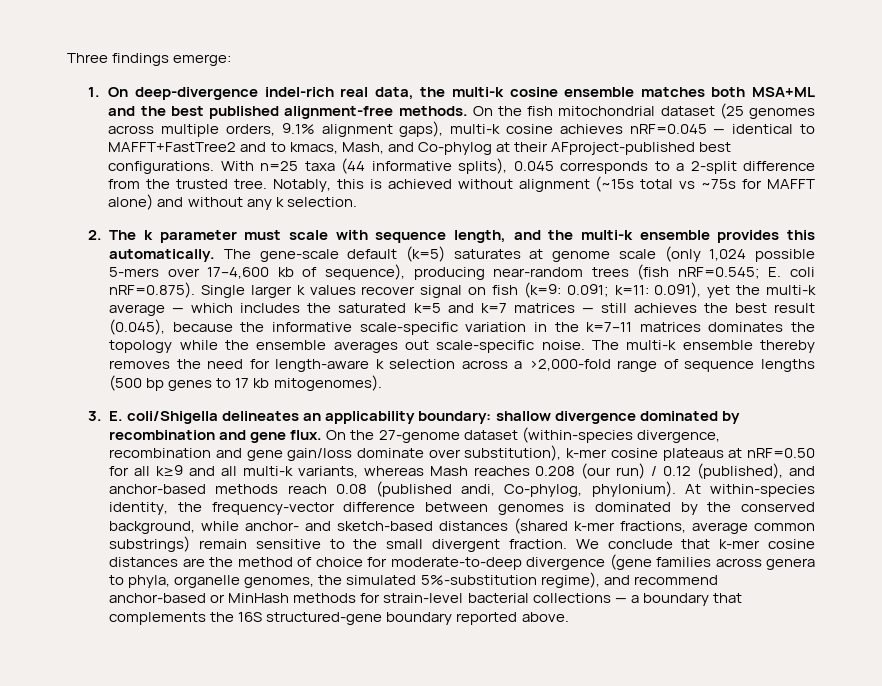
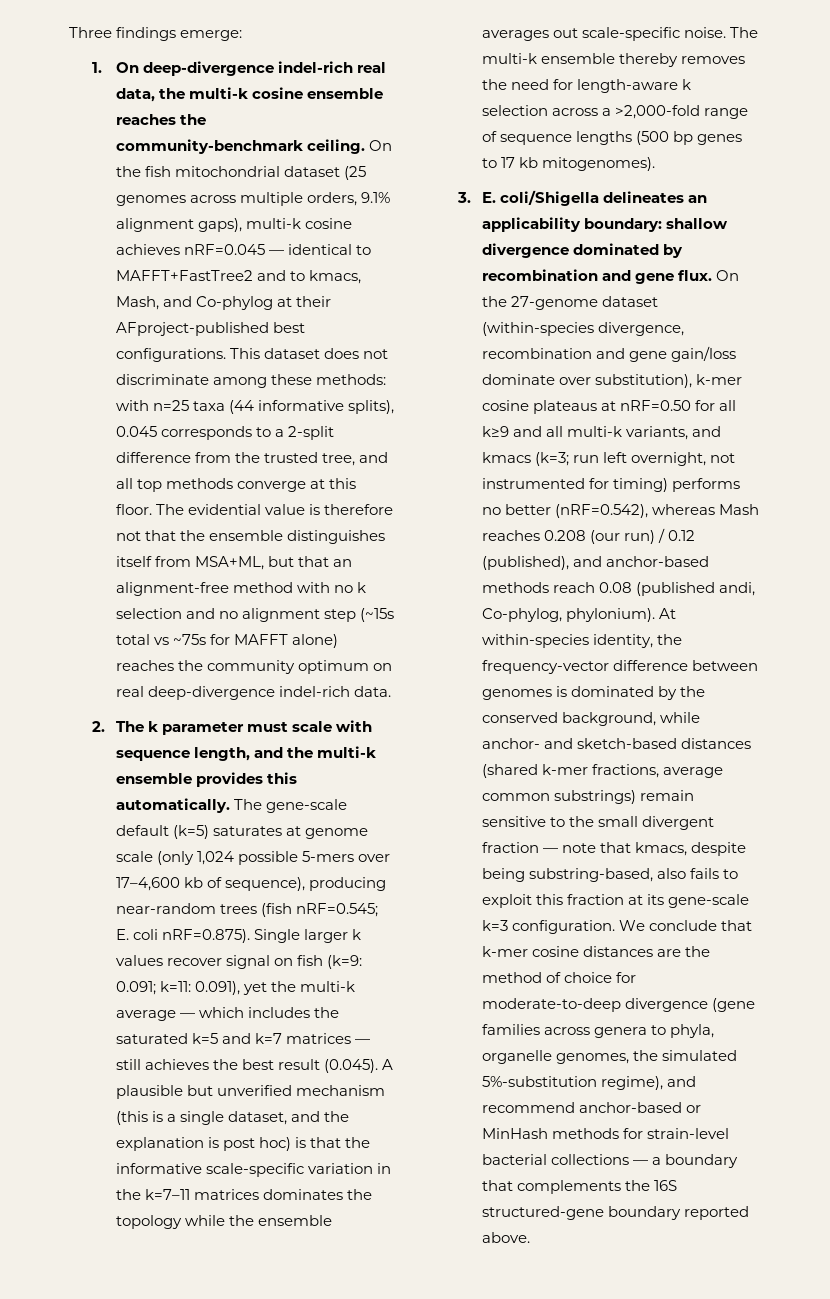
[640,87,816,97] [108,106,468,119] matches both MSA+ML and the best published alignment-free methods. -> [115,114,206,125] [115,139,365,154] reaches the community-benchmark ceiling.
[220,161,254,171] With -> [229,348,389,359] [115,374,387,388] [115,400,149,411] This dataset does not discriminate among these methods: with
[234,179,590,192] tree. Notably, this is achieved without alignment -> [322,452,389,466] [115,478,357,492] [115,504,394,515] [115,530,386,544] [115,556,353,570] [115,582,367,596] [115,608,357,622] tree, and all top methods converge at this floor. The evidential value is therefore not that the ensemble distinguishes itself from MSA+ML, but that an alignment-free method with no k selection and no alignment step
[157,197,357,210] and without any k selection. -> [115,660,393,674] [115,686,392,700] reaches the community optimum on real deep-divergence indel-rich data.
[109,319,233,335] (0.045), because -> [324,1059,394,1073] [115,1085,386,1099] [115,1111,350,1125] [115,1137,342,1151] (0.045). A plausible but unverified mechanism (this is a single dataset, and the explanation is post hoc) is that
(358, 472) none -> [692,426,722,437] [481,452,736,466] [481,478,741,492] [481,504,649,518] and kmacs (k=3; run left overnight, not instrumented for timing) performs no better (nRF=0.542),
[508,539,567,549] fraction. -> [481,842,747,856] [481,868,739,882] [481,894,750,908] [481,920,615,934] fraction — note that kmacs, despite being substring-based, also fails to exploit this fraction at its gene-scale k=3 configuration.

